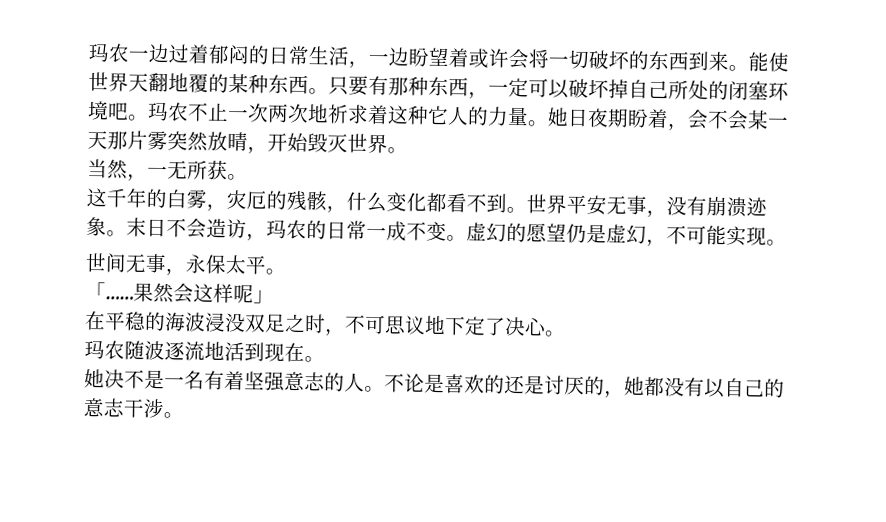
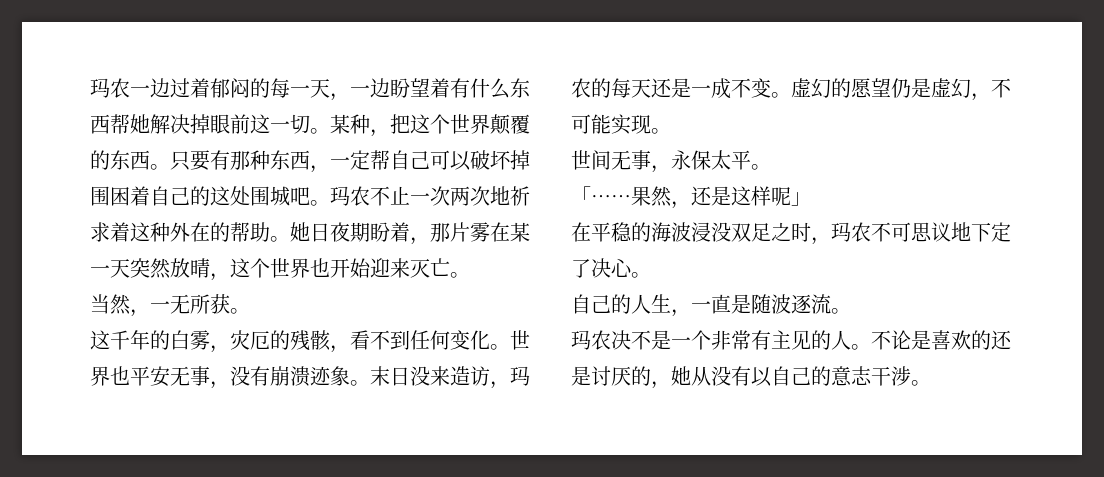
[268,45,350,66] 日常生活 -> [270,78,330,98] 每一天
[468,48,789,72] [88,71,269,94] 或许会将一切破坏的东西到来。能使世界天翻地覆的某种 -> [450,78,530,99] [90,114,530,137] [90,150,110,170] 有什么东西帮她解决掉眼前这一切。某种，把这个世界颠覆的
(529, 87) none -> [370,150,430,170] 帮自己
[628,79,789,101] [87,100,109,121] 自己所处的闭塞环境 -> [90,186,290,206] 围困着自己的这处围城
[427,105,529,126] 它人的力量 -> [170,222,270,242] 外在的帮助
[687,109,789,131] [87,130,388,154] 会不会某一天那片雾突然放晴，开始毁灭世界 -> [430,222,530,242] [90,258,450,281] 那片雾在某一天突然放晴，这个世界也开始迎来灭亡
[346,191,567,214] 什么变化都看不到。世界 -> [350,330,530,350] [90,366,130,386] 看不到任何变化。世界也
[166,218,207,239] 不会 -> [410,366,450,386] 没来
[326,220,367,240] 日常 -> [611,78,691,98] 每天还是
[173,283,194,304] 会 -> [671,186,731,209] ，还是
(346, 332) none -> [831,222,871,242] 玛农
[84,339,325,363] [84,368,105,389] 玛农随波逐流地活到现在。 // 她 -> [571,294,851,317] [571,330,611,350] 自己的人生，一直是随波逐流。 // 玛农
[184,370,325,392] 名有着坚强意志 -> [691,330,811,350] 个非常有主见
[644,376,665,397] 都 -> [691,366,711,386] 从

